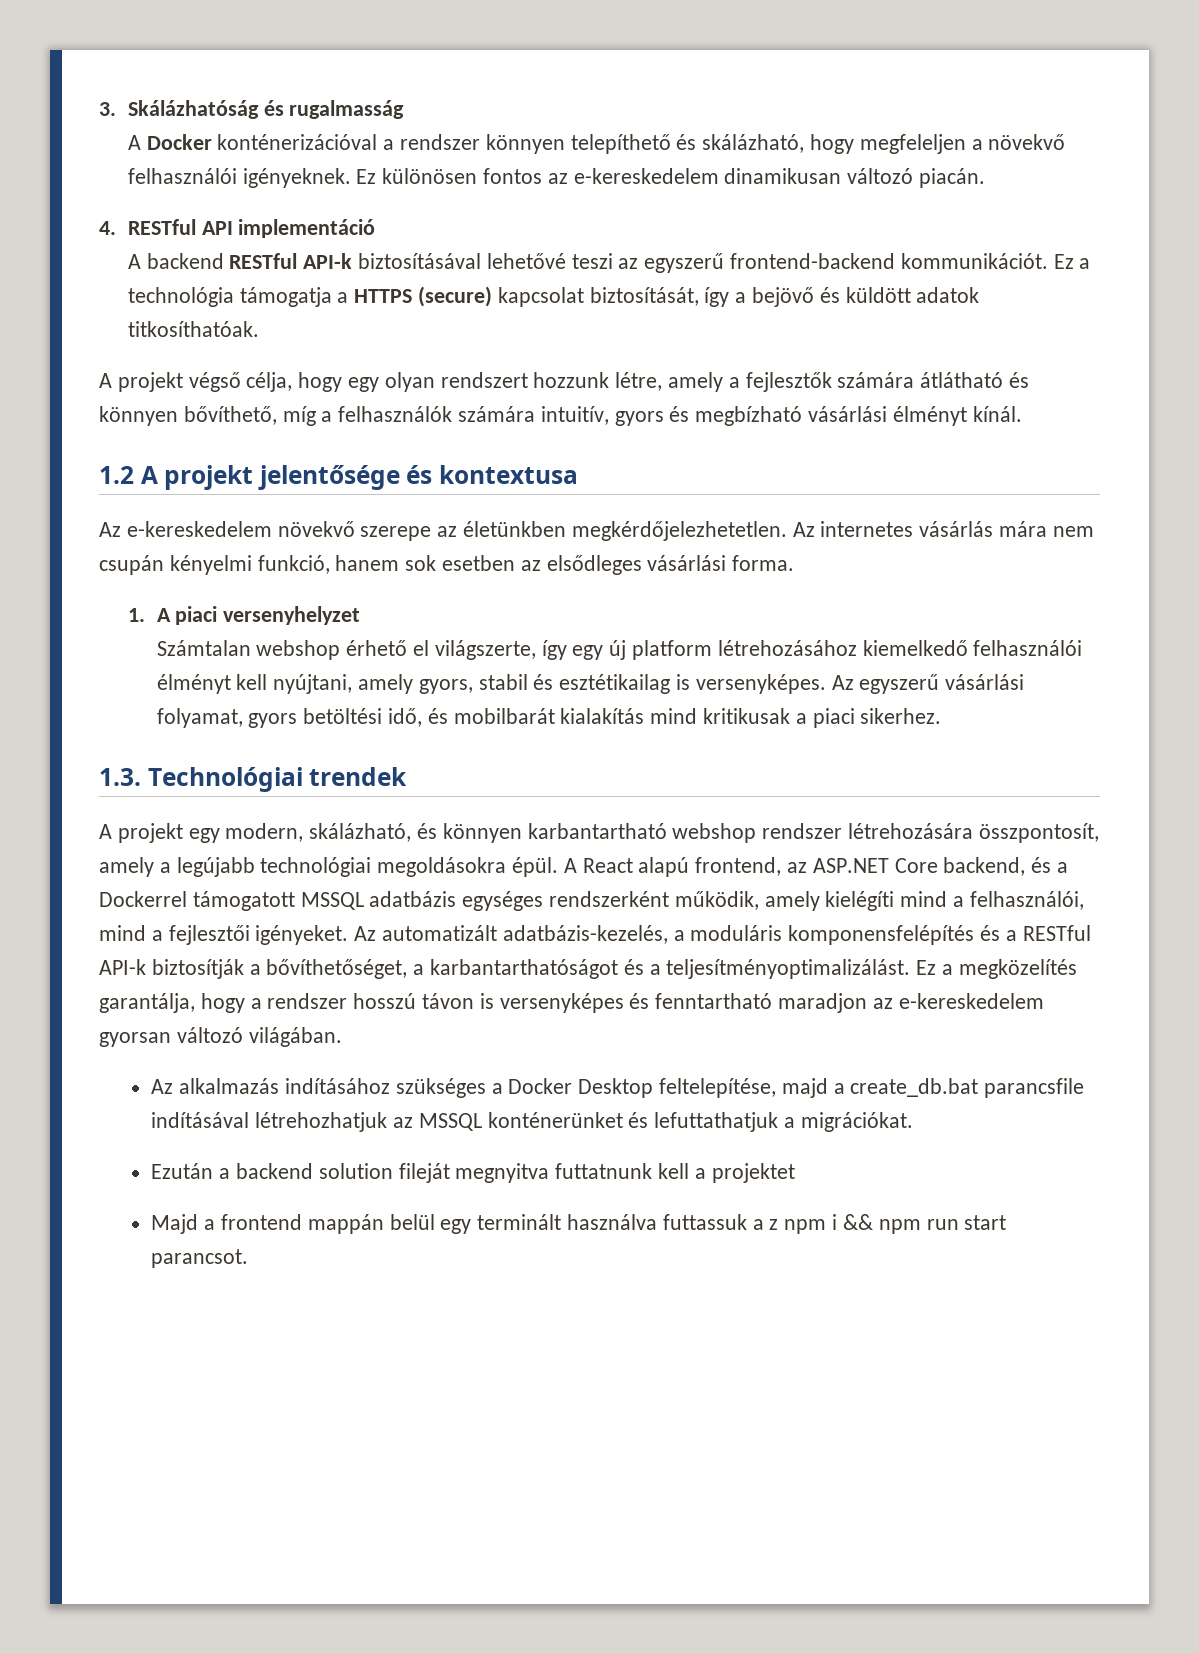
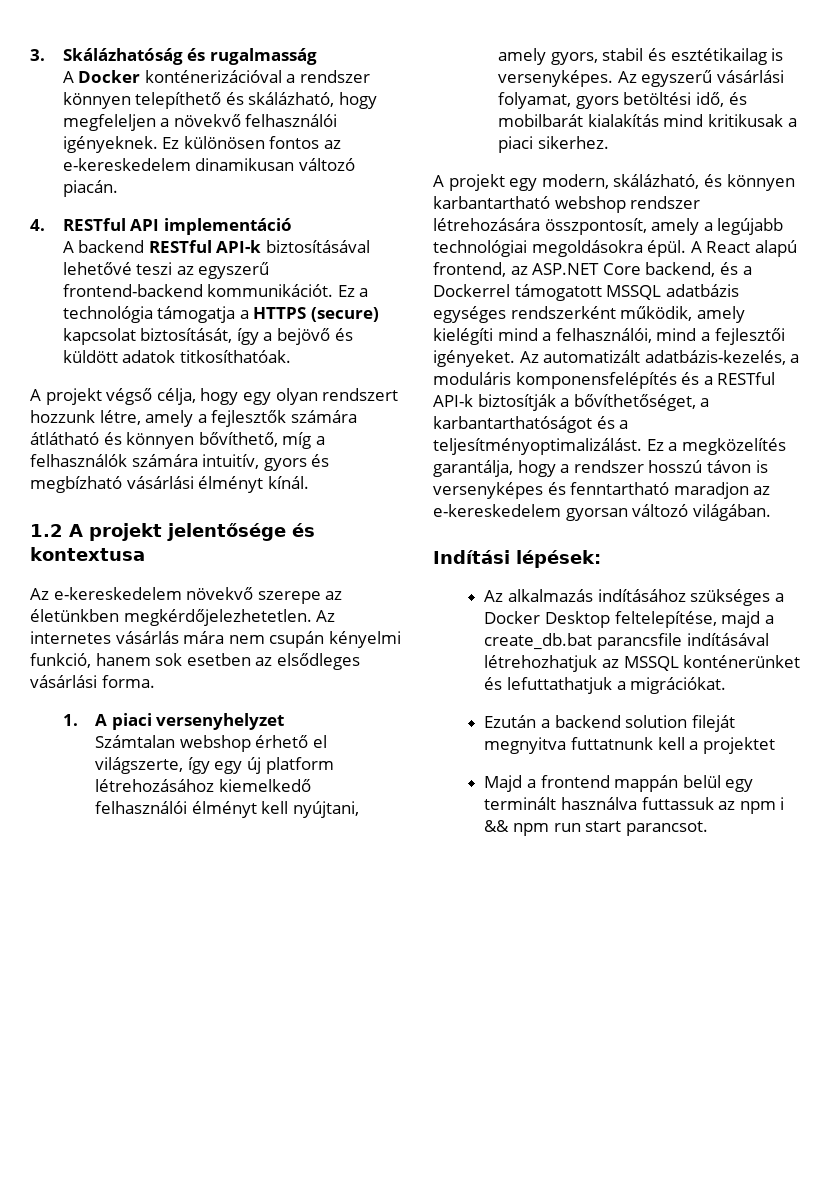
[99,767,408,792] // 1.3. Technológiai trendek -> (609, 142) none
(342, 1037) none -> [433,550,601,568] // Indítási lépések:
[752,1219,779,1230] a z -> [718,801,736,810] az

